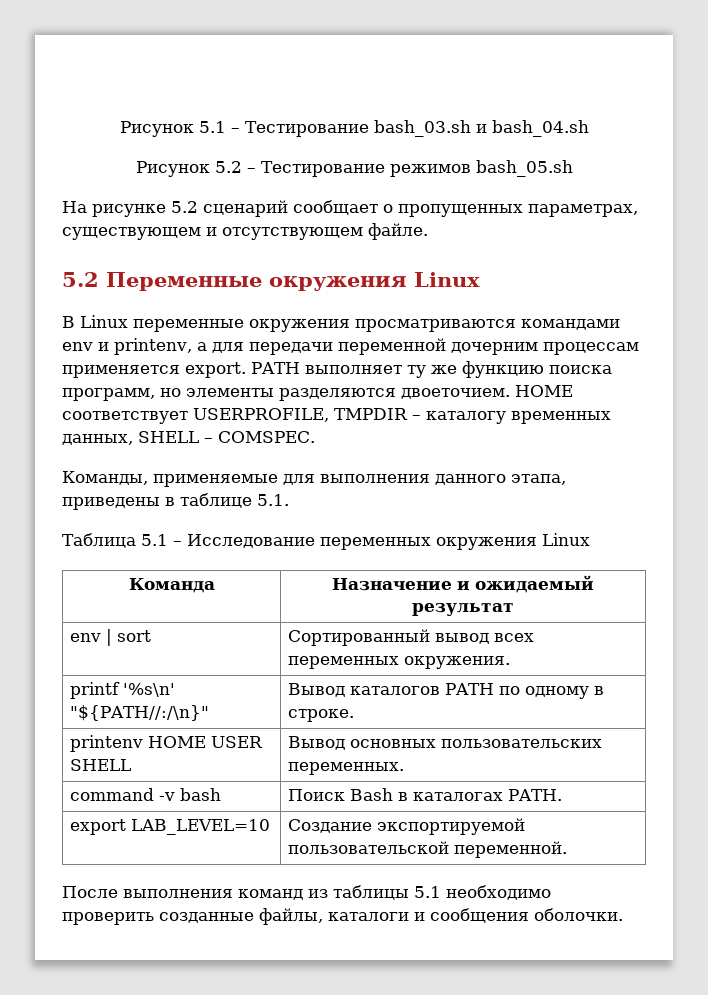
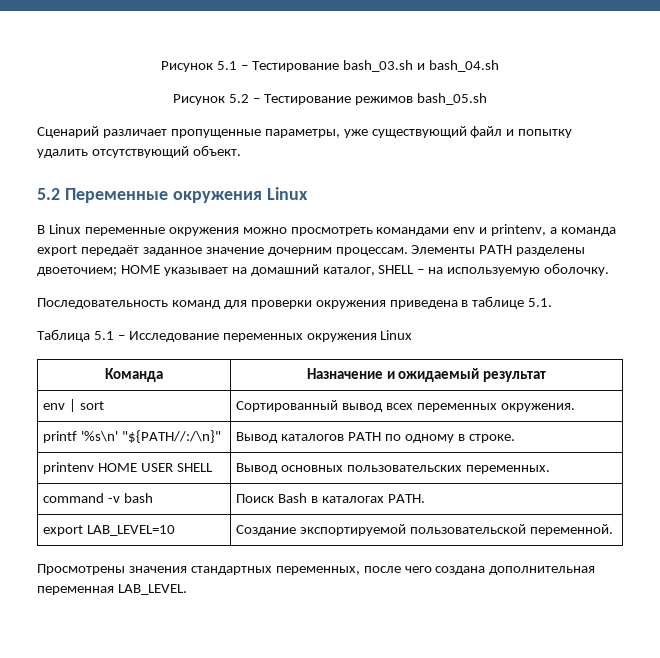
[62,200,638,217] [62,223,428,240] На рисунке 5.2 сценарий сообщает о пропущенных параметрах, существующем и отсутствующем файле. -> [37,126,573,138] [37,145,241,158] Сценарий различает пропущенные параметры, уже существующий файл и попытку удалить отсутствующий объект.
[355,319,516,332] просматриваются -> [242,227,373,236] можно просмотреть
[211,338,639,355] [62,361,612,378] [62,385,573,401] [62,408,611,424] [62,431,315,445] [62,471,566,487] [62,497,160,510] для передачи переменной дочерним процессам применяется export. PATH выполняет ту же функцию поиска программ, но элементы разделяются двоеточием. HOME соответствует USERPROFILE, TMPDIR – каталогу временных данных, SHELL – COMSPEC. // Команды, применяемые для выполнения данного этапа, приведены -> [561,227,617,236] [37,245,586,256] [37,263,610,276] [37,298,458,309] команда export передаёт заданное значение дочерним процессам. Элементы PATH разделены двоеточием; HOME указывает на домашний каталог, SHELL – на используемую оболочку. // Последовательность команд для проверки окружения приведена
[62,885,551,900] [62,908,623,925] После выполнения команд из таблицы 5.1 необходимо проверить созданные файлы, каталоги и сообщения оболочки. -> [37,564,596,575] [37,584,187,595] Просмотрены значения стандартных переменных, после чего создана дополнительная переменная LAB_LEVEL.

